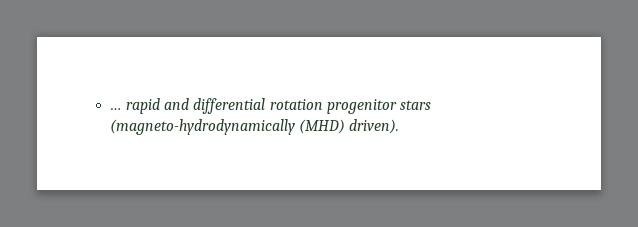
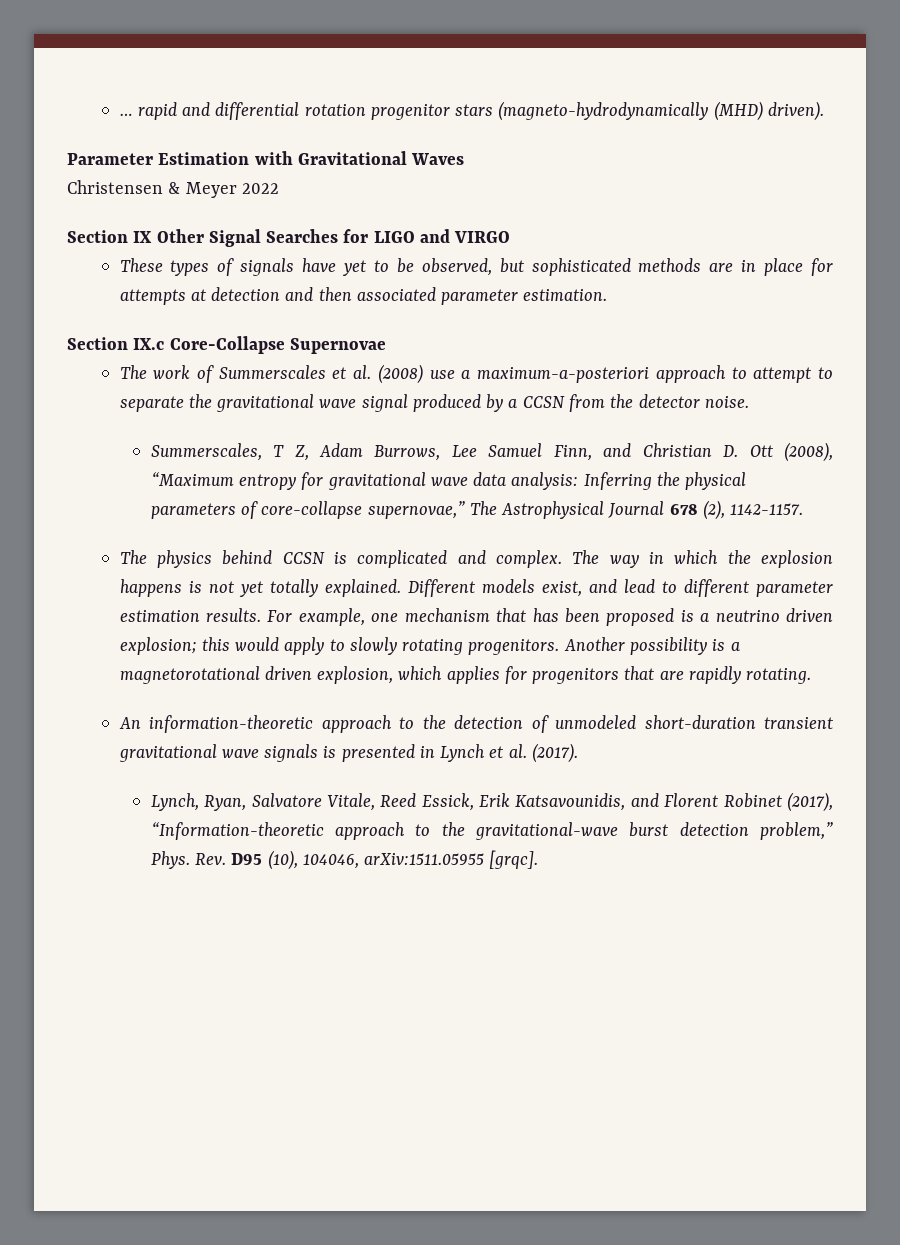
(400, 126) none -> [67,151,465,165] [67,180,279,198] [67,229,511,247] [119,258,833,276] [119,287,608,305] [67,336,386,354] [119,364,834,384] [119,394,749,412] [150,442,833,462] [150,472,747,490] [150,500,804,520] [119,550,833,568] [119,579,834,597] [119,608,833,626] [119,637,740,655] [119,666,812,684] [118,715,833,733] [118,743,578,763] [150,792,834,812] [150,822,833,840] [150,850,539,870] // Parameter Estimation with Gravitational Waves // Christensen & Meyer 2022 // Section IX Other Signal Searches for LIGO and VIRGO // These types of signals have yet to be observed, but sophisticated methods are in place for attempts at detection and then associated parameter estimation. // Section IX.c Core-Collapse Supernovae // The work of Summerscales et al. (2008) use a maximum-a-posteriori approach to attempt to separate the gravitational wave signal produced by a CCSN from the detector noise. // Summerscales, T Z, Adam Burrows, Lee Samuel Finn, and Christian D. Ott (2008), “Maximum entropy for gravitational wave data analysis: Inferring the physical parameters of core-collapse supernovae,” The Astrophysical Journal 678 (2), 1142-1157. // The physics behind CCSN is complicated and complex. The way in which the explosion happens is not yet totally explained. Different models exist, and lead to different parameter estimation results. For example, one mechanism that has been proposed is a neutrino driven explosion; this would apply to slowly rotating progenitors. Another possibility is a magnetorotational driven explosion, which applies for progenitors that are rapidly rotating. // An information-theoretic approach to the detection of unmodeled short-duration transient gravitational wave signals is presented in Lynch et al. (2017). // Lynch, Ryan, Salvatore Vitale, Reed Essick, Erik Katsavounidis, and Florent Robinet (2017), “Information-theoretic approach to the gravitational-wave burst detection problem,” Phys. Rev. D95 (10), 104046, arXiv:1511.05955 [grqc].

